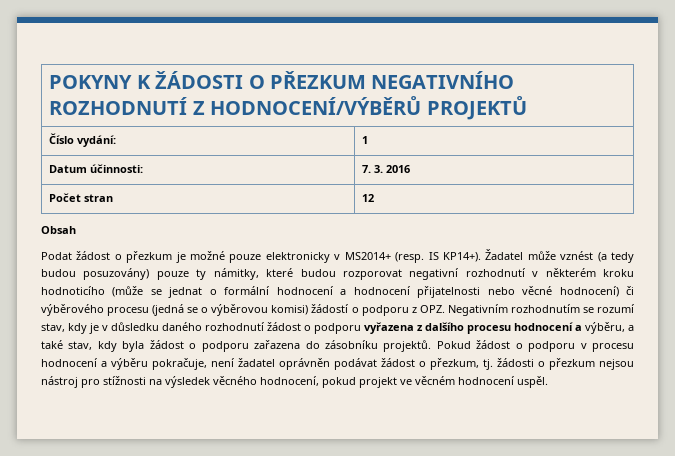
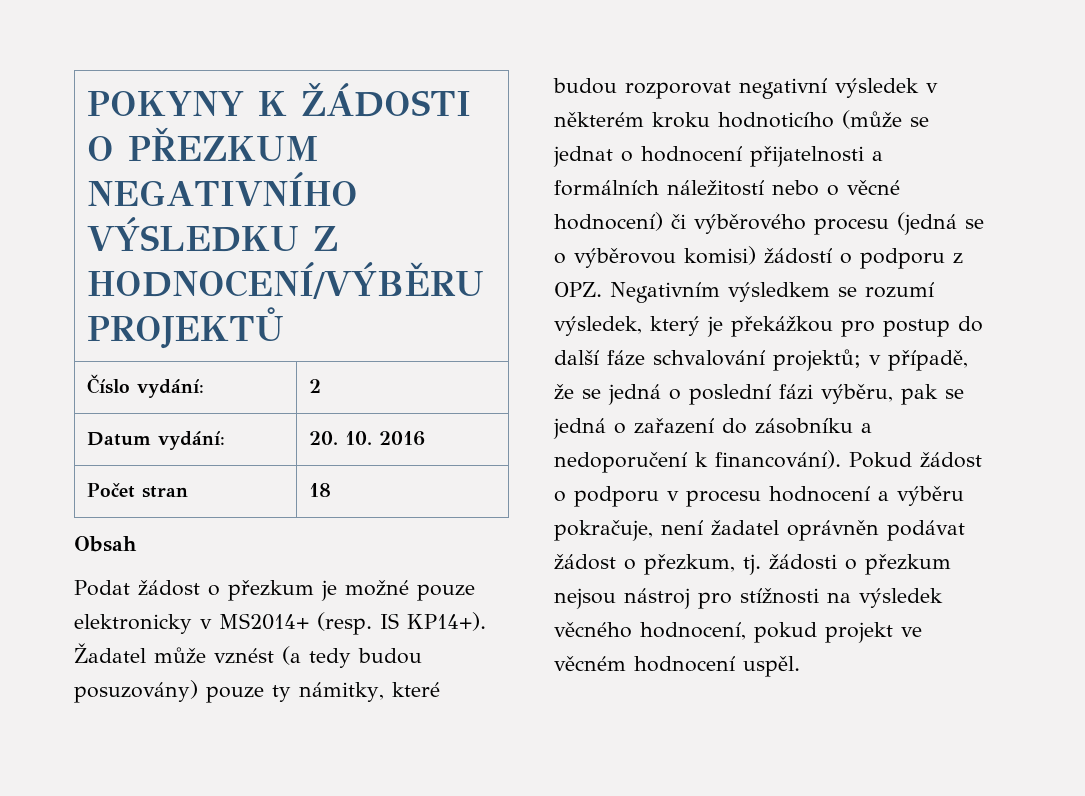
[49,96,422,115] ROZHODNUTÍ Z HODNOCENÍ/VÝBĚRŮ -> [86,217,338,252] [86,262,484,299] VÝSLEDKU Z HODNOCENÍ/VÝBĚRU
[362,136,369,144] 1 -> [308,379,321,393] 2
[90,164,144,173] [362,165,384,173] účinnosti: | 7. 3. -> [157,431,225,450] [308,431,372,445] vydání: | 20. 10.
[362,194,375,202] 12 -> [308,483,331,497] 18
[465,268,525,277] rozhodnutí -> [835,78,919,98] výsledek
[224,286,515,298] formální hodnocení a hodnocení přijatelnosti nebo -> [641,146,883,167] [554,180,839,196] hodnocení přijatelnosti a formálních náležitostí nebo o
[510,304,580,313] rozhodnutím -> [728,282,830,302] výsledkem
[41,322,634,334] [41,340,432,352] stav, kdy je v důsledku daného rozhodnutí žádost o podporu vyřazena z dalšího procesu hodnocení a výběru, a také stav, kdy byla žádost o podporu zařazena do zásobníku projektů. -> [554,316,983,337] [554,349,968,371] [554,384,964,405] [553,418,872,439] [554,450,841,473] výsledek, který je překážkou pro postup do další fáze schvalování projektů; v případě, že se jedná o poslední fázi výběru, pak se jedná o zařazení do zásobníku a nedoporučení k financování).

